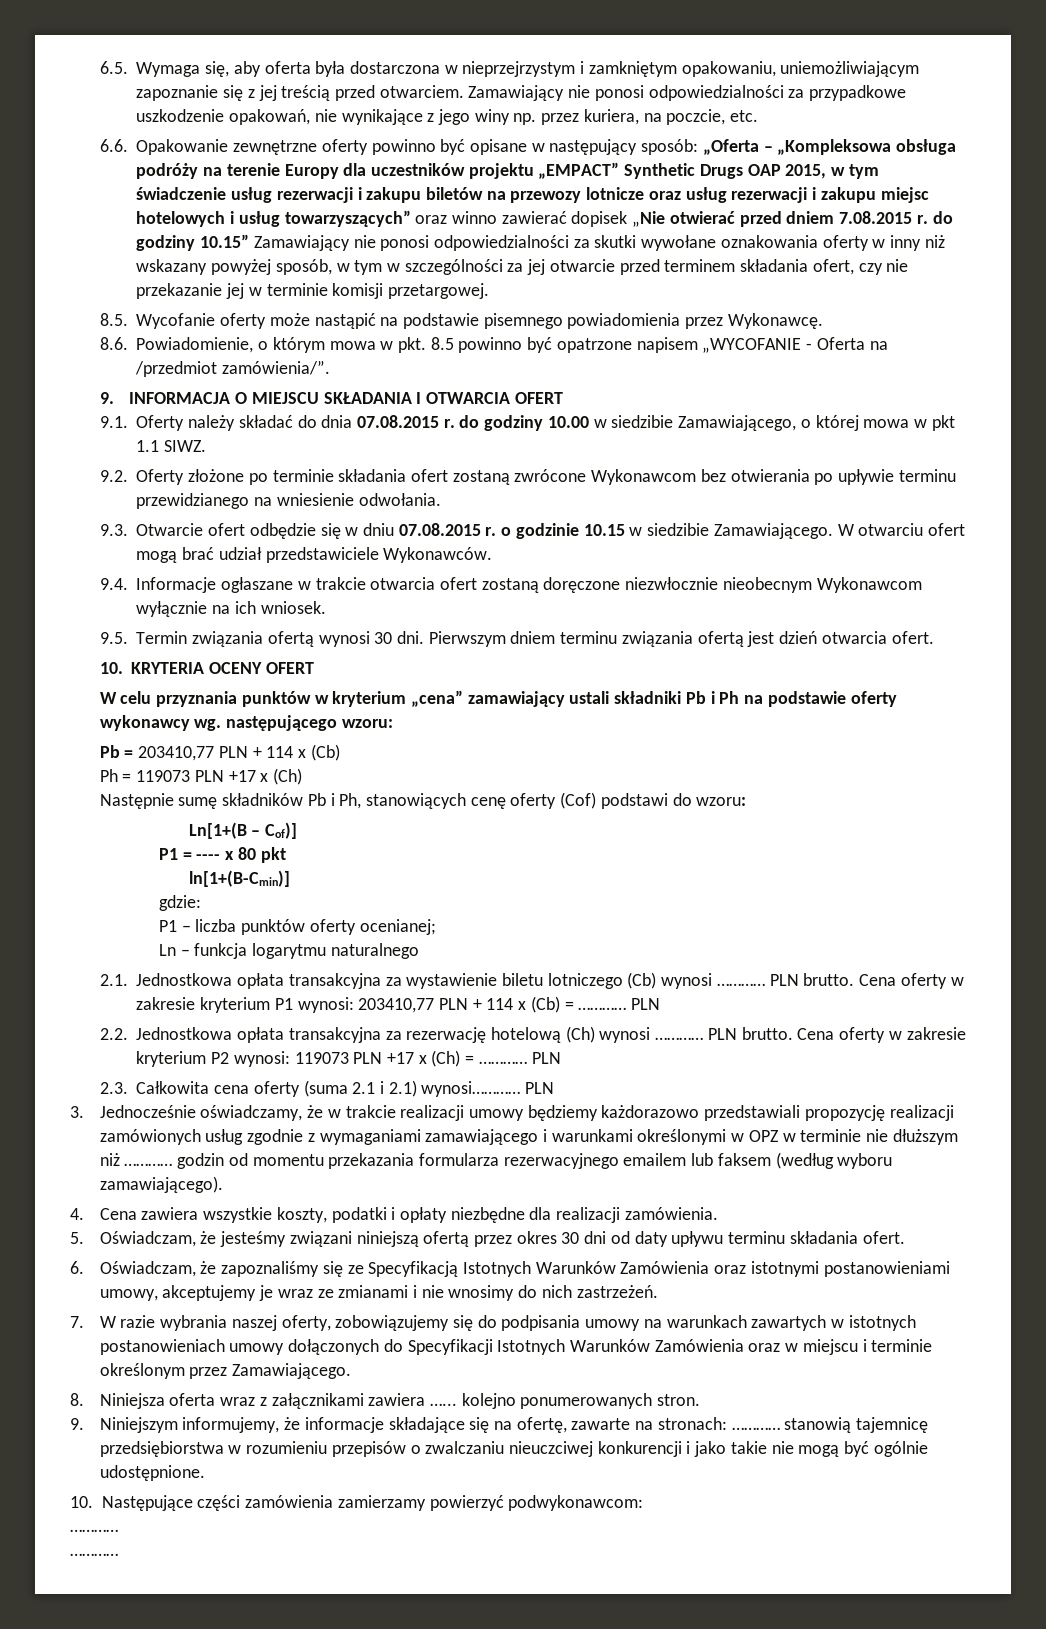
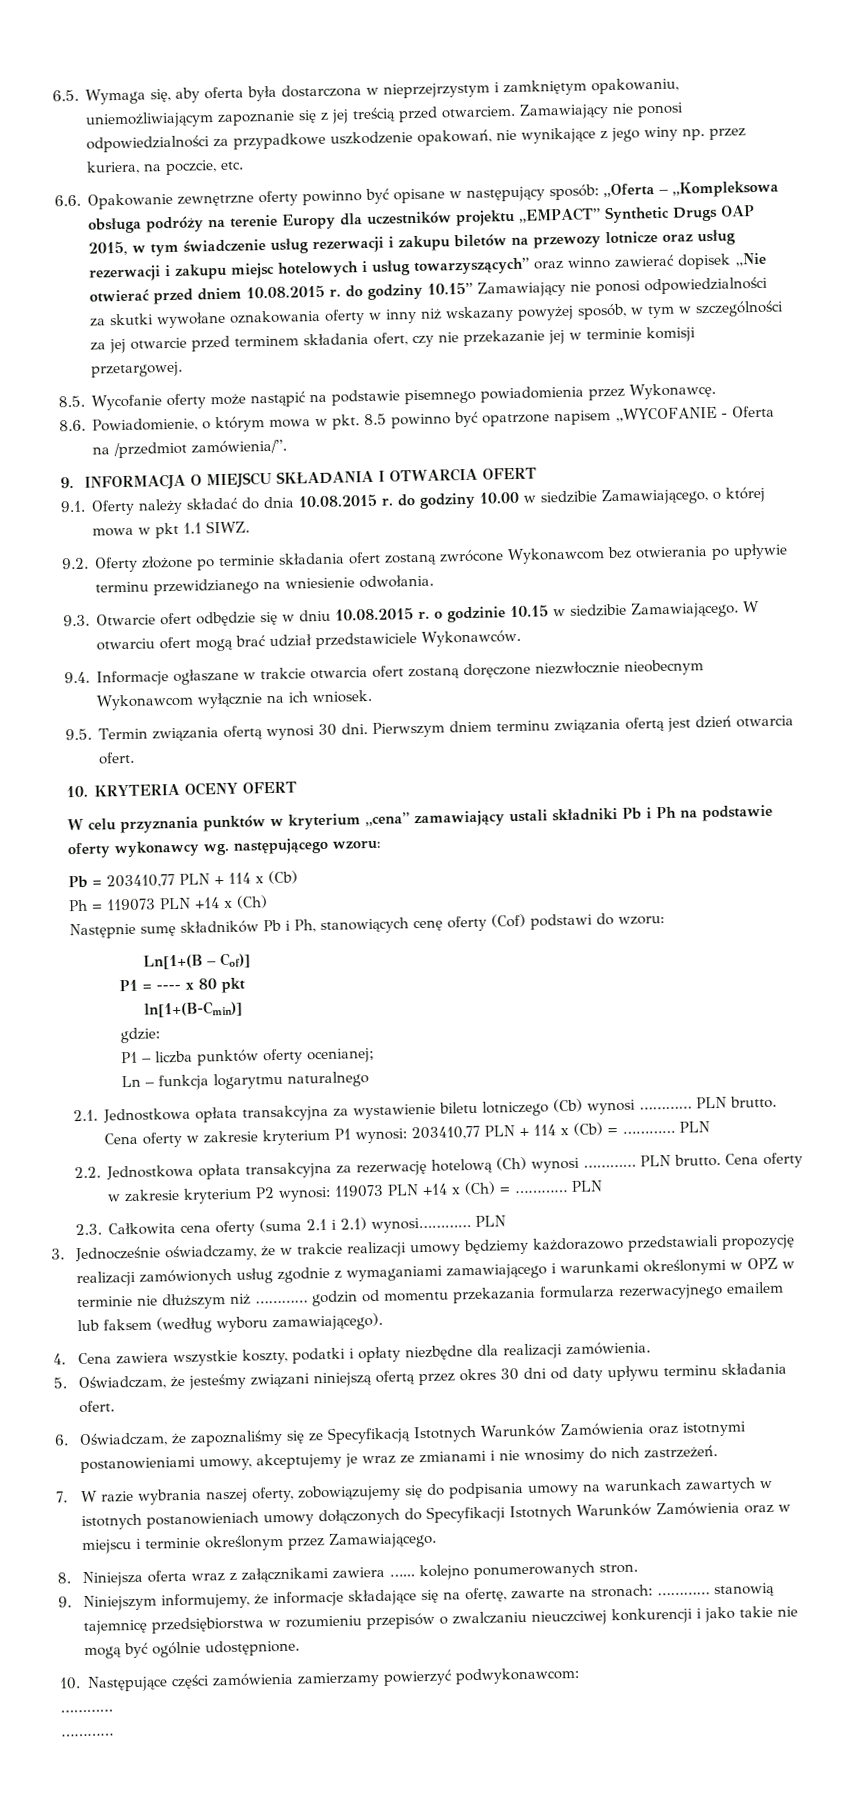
[839,211,913,224] 7.08.2015 -> [245,284,325,299] 10.08.2015
[357,415,440,428] 07.08.2015 -> [297,493,377,508] 10.08.2015
[398,523,481,536] 07.08.2015 -> [334,607,414,621] 10.08.2015
[228,770,256,782] +17 -> [193,897,220,909] +14
[387,1052,415,1064] +17 -> [421,1183,448,1196] +14

